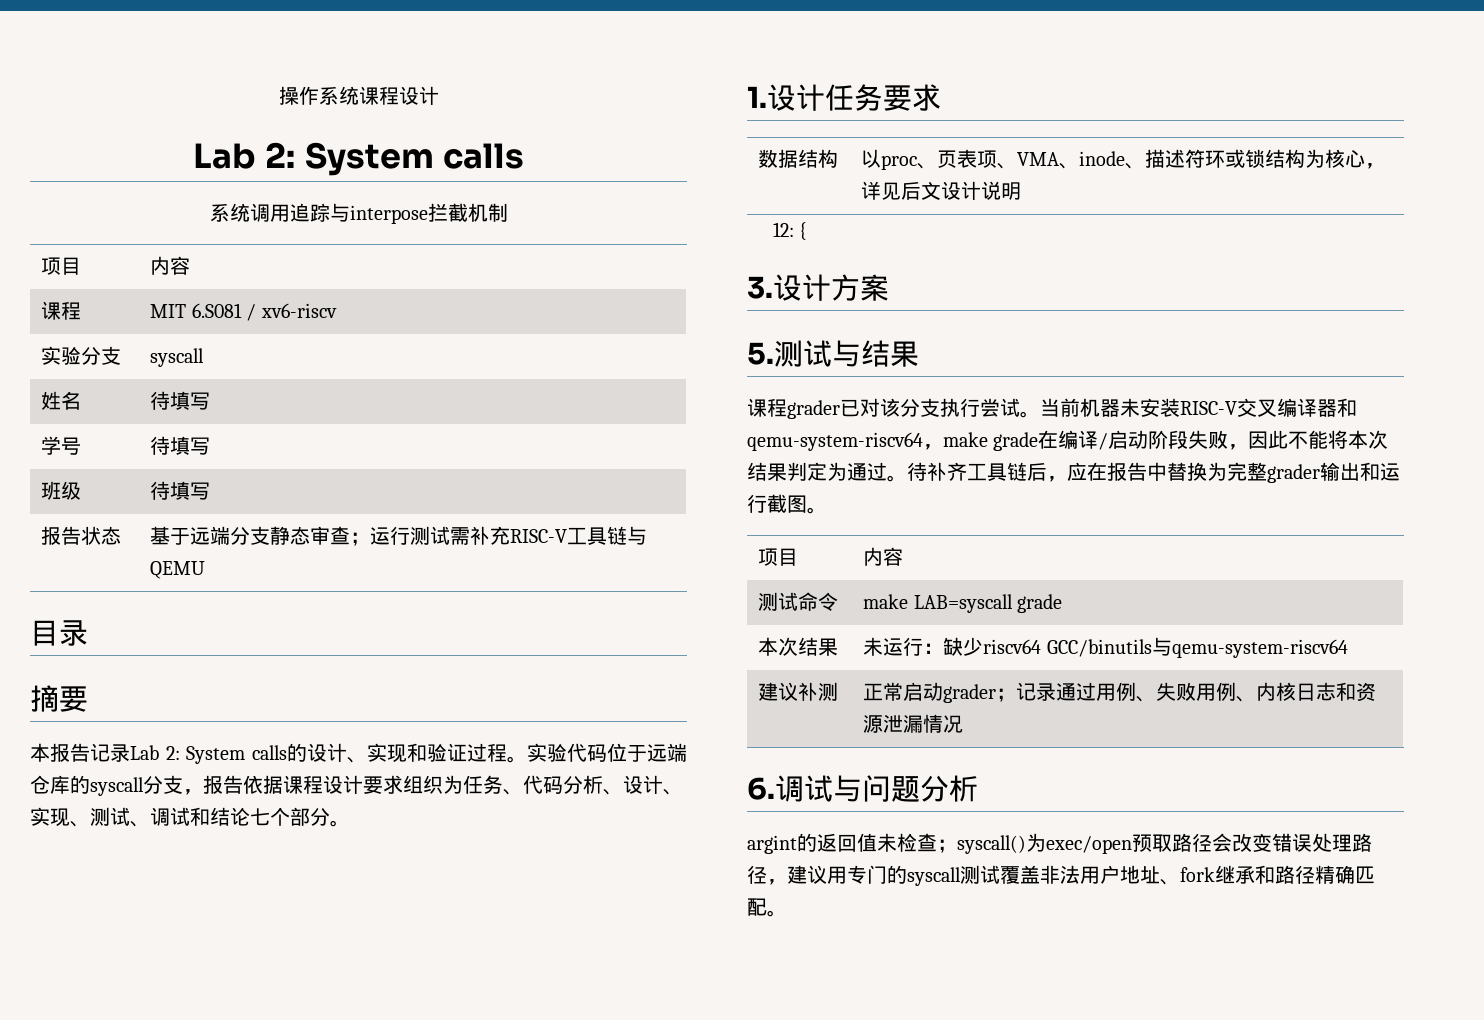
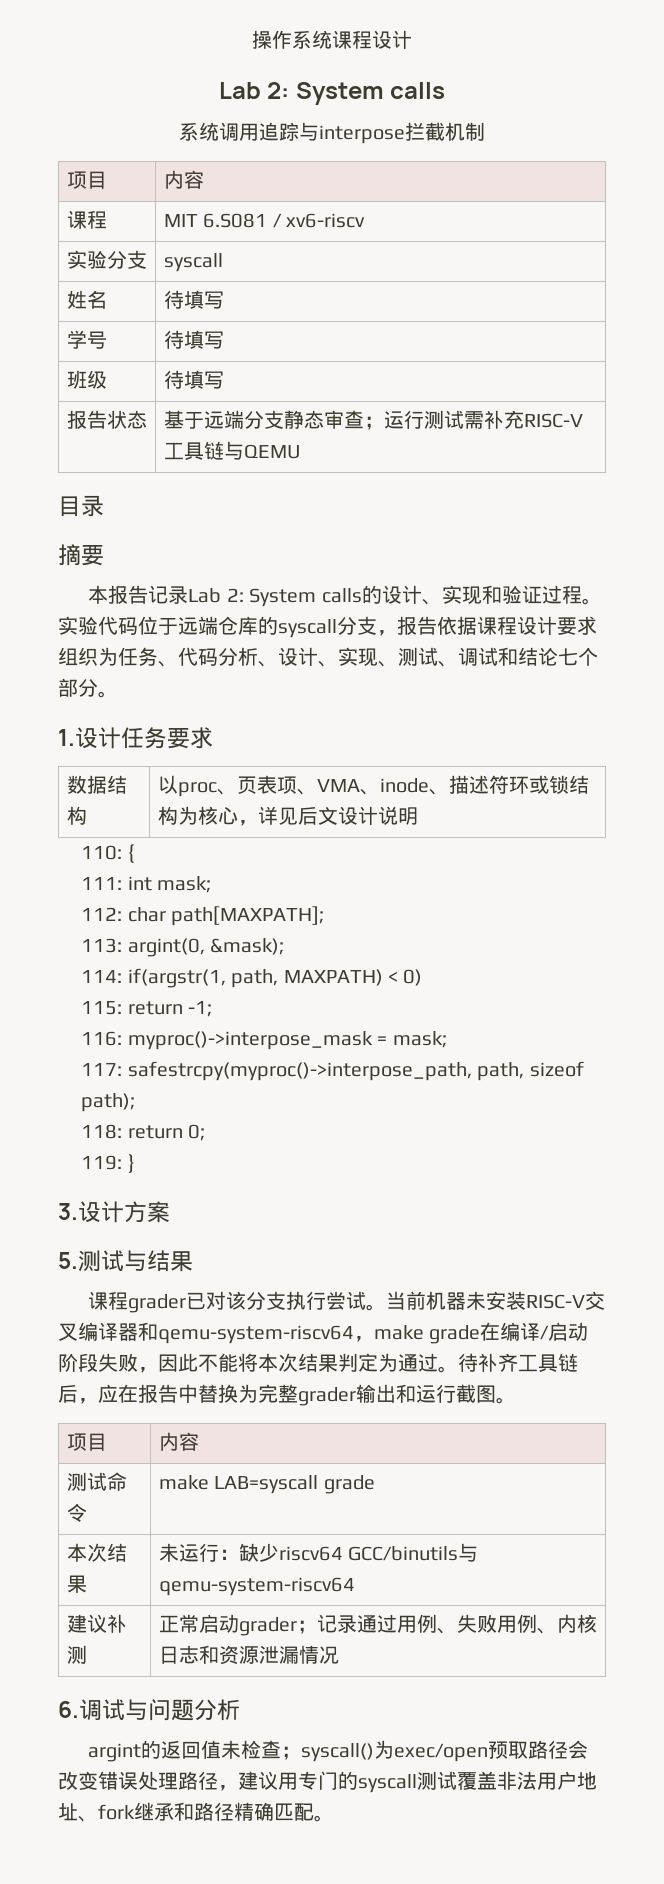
[772,222,794,237] 12: -> [81,845,123,860] 110:
(808, 231) none -> [81,876,212,893] [81,906,325,926] [81,938,285,957] [81,968,423,988] [81,1001,213,1017] [81,1031,447,1050] [81,1061,584,1081] [81,1093,136,1112] [81,1124,206,1141] [81,1154,135,1173] // 111: int mask; // 112: char path[MAXPATH]; // 113: argint(0, &mask); // 114: if(argstr(1, path, MAXPATH) < 0) // 115: return -1; // 116: myproc()->interpose_mask = mask; // 117: safestrcpy(myproc()->interpose_path, path, sizeof path); // 118: return 0; // 119: }

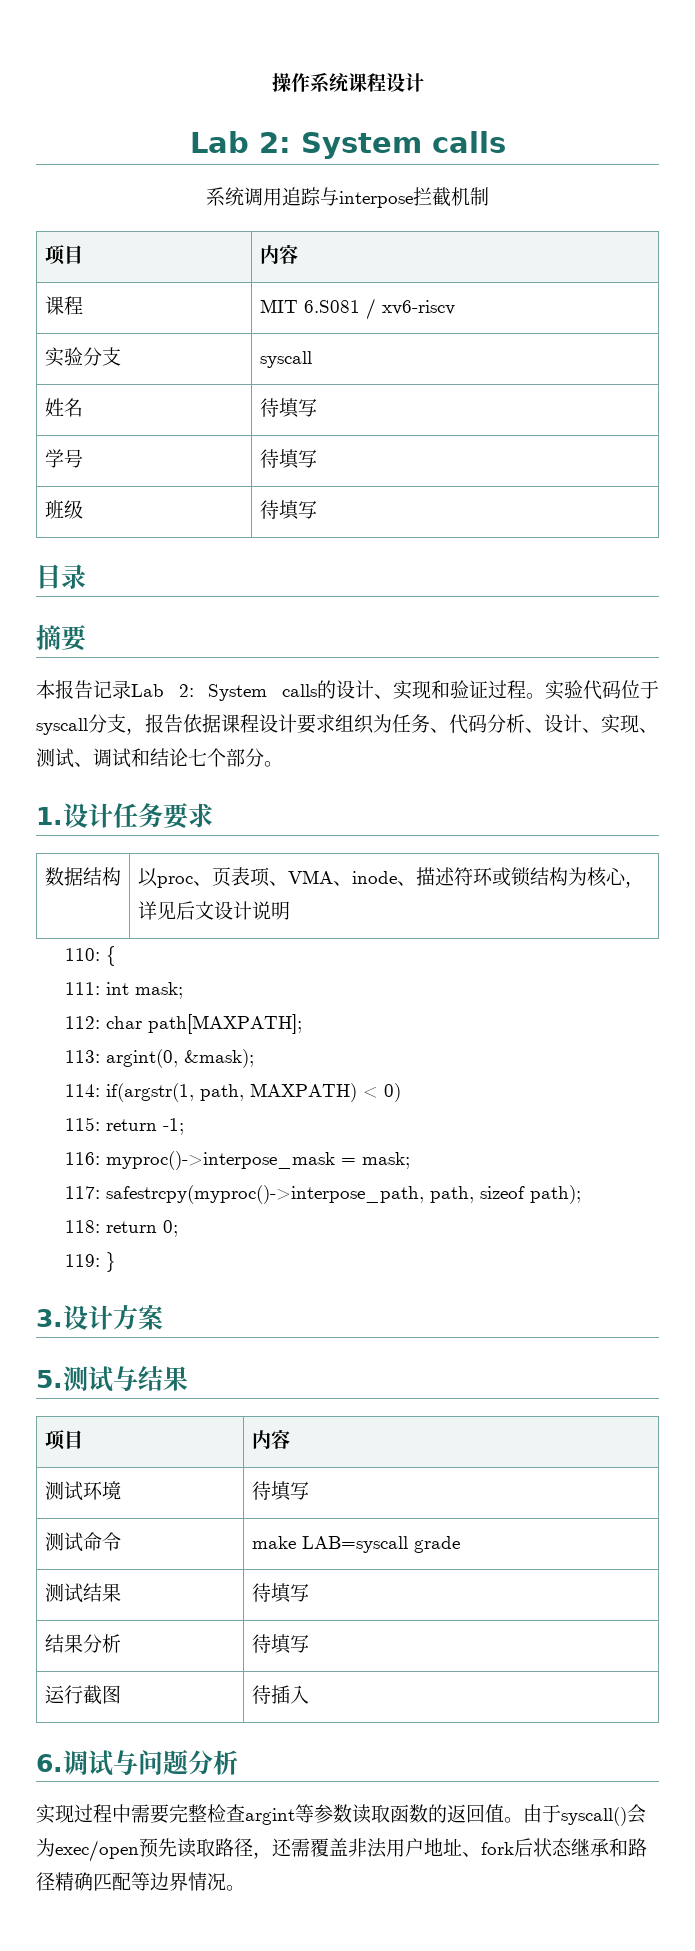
[66,410,147,429] [163,410,583,430] [163,441,301,460] // 报告状态 | 基于远端分支静态审查；运行测试需补充RISC-V工具链与QEMU -> (317, 510) none
[178,616,278,635] 远端仓库的 -> (659, 689) none
[88,1291,606,1313] [58,1322,589,1344] [58,1353,578,1373] [58,1384,516,1406] [66,1433,107,1451] [158,1432,199,1451] // 课程grader已对该分支执行尝试。当前机器未安装RISC-V交叉编译器和qemu-system-riscv64，make grade在编译/启动阶段失败，因此不能将本次结果判定为通过。待补齐工具链后，应在报告中替换为完整grader输出和运行截图。 // 项目 | 内容 -> [44,1430,83,1450] [251,1430,290,1449] [44,1481,121,1501] [251,1481,309,1501] // 项目 | 内容 // 测试环境 | 待填写
[66,1543,107,1562] 本次 -> [44,1583,83,1603] 测试
[158,1543,479,1562] [158,1577,355,1596] [66,1614,127,1633] [66,1645,87,1664] [158,1614,597,1636] [158,1645,339,1665] 未运行：缺少riscv64 GCC/binutils与qemu-system-riscv64 // 建议补测 | 正常启动grader；记录通过用例、失败用例、内核日志和资源泄漏情况 -> [251,1583,309,1603] [44,1634,121,1653] [251,1634,309,1654] [44,1685,121,1705] [251,1685,309,1704] 待填写 // 结果分析 | 待填写 // 运行截图 | 待插入
[88,1740,589,1762] [58,1771,457,1793] argint的返回值未检查；syscall()为exec/open预取路径会改变错误处理路径，建议用专门的syscall测试 -> [36,1804,646,1826] [36,1838,310,1862] 实现过程中需要完整检查argint等参数读取函数的返回值。由于syscall()会为exec/open预先读取路径，还需
(135, 1812) none -> [514,1838,572,1857] 后状态
(314, 1812) none -> [131,1872,226,1891] 等边界情况

